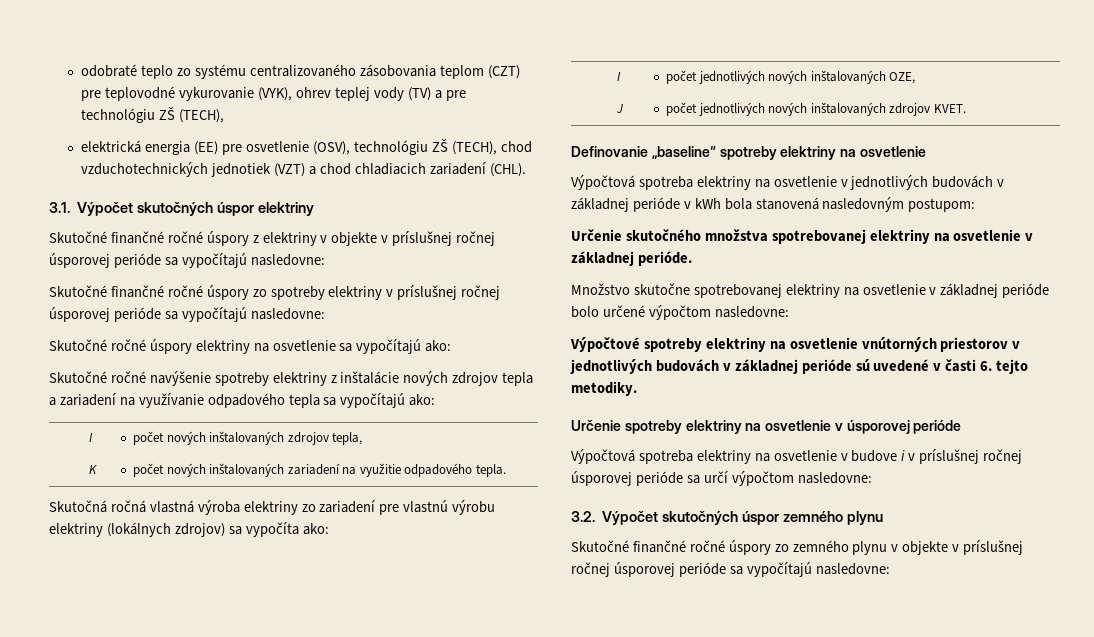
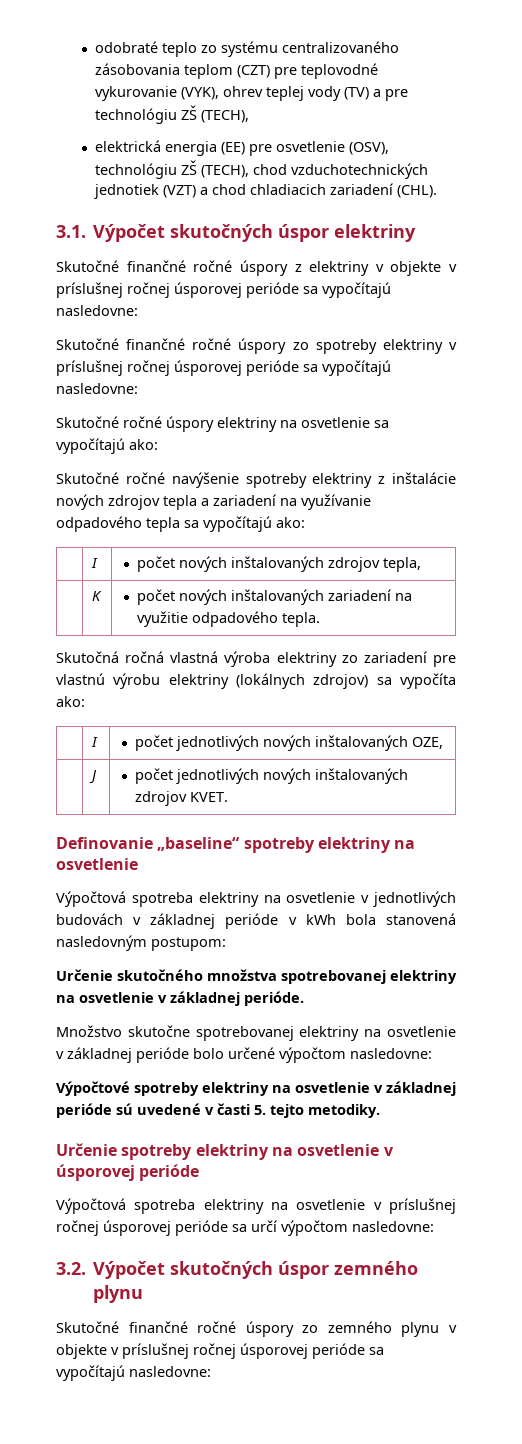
[861,337,1021,352] [570,359,719,374] vnútorných priestorov v jednotlivých budovách -> (370, 1087) none
[980,361,993,371] 6. -> [254,1105,266,1115] 5.
[851,450,916,462] budove i v -> (382, 1206) none

